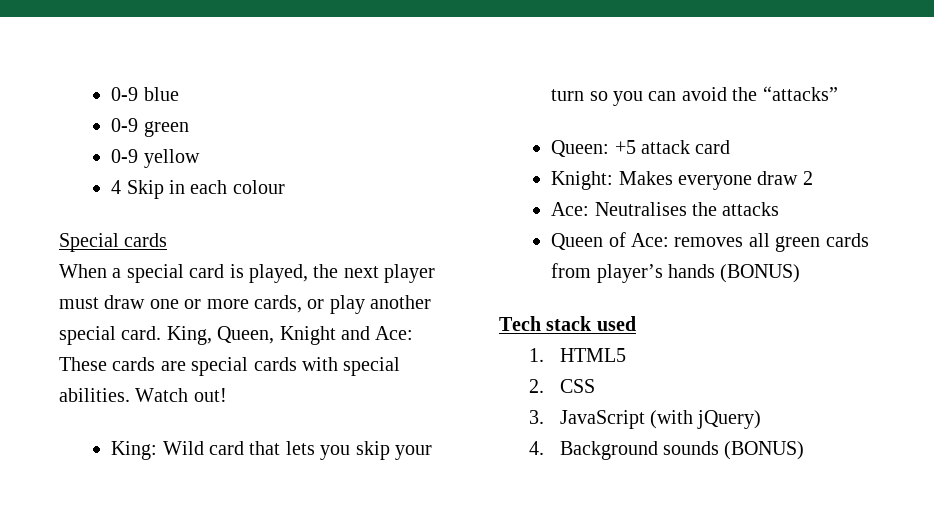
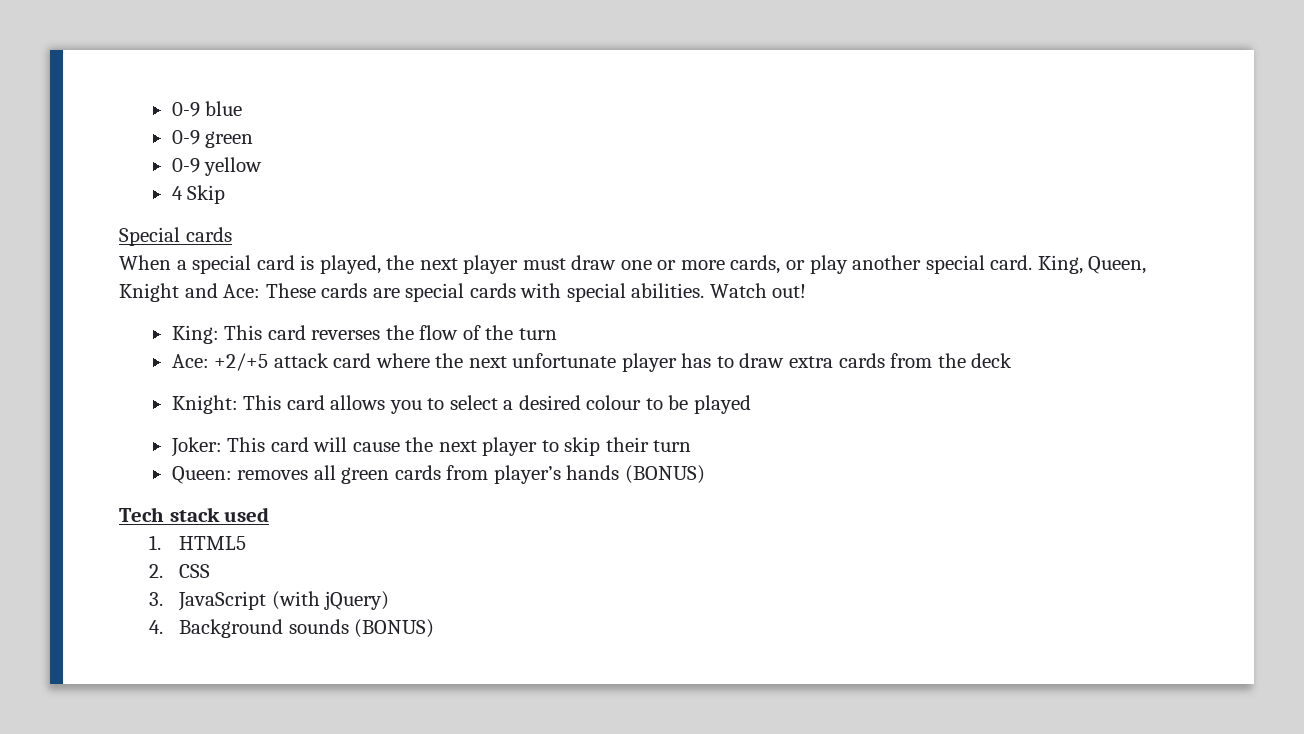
[169,180,285,194] in each colour -> (226, 194) none
[162,441,433,460] [551,86,838,106] [551,140,731,157] [551,171,813,190] [551,202,780,216] [551,232,670,250] Wild card that lets you skip your turn so you can avoid the “attacks” // Queen: +5 attack card // Knight: Makes everyone draw 2 // Ace: Neutralises the attacks // Queen of Ace: -> [224,325,557,340] [171,353,1013,372] [171,395,751,414] [170,437,692,457] [171,466,232,484] This card reverses the flow of the turn // Ace: +2/+5 attack card where the next unfortunate player has to draw extra cards from the deck // Knight: This card allows you to select a desired colour to be played // Joker: This card will cause the next player to skip their turn // Queen:

